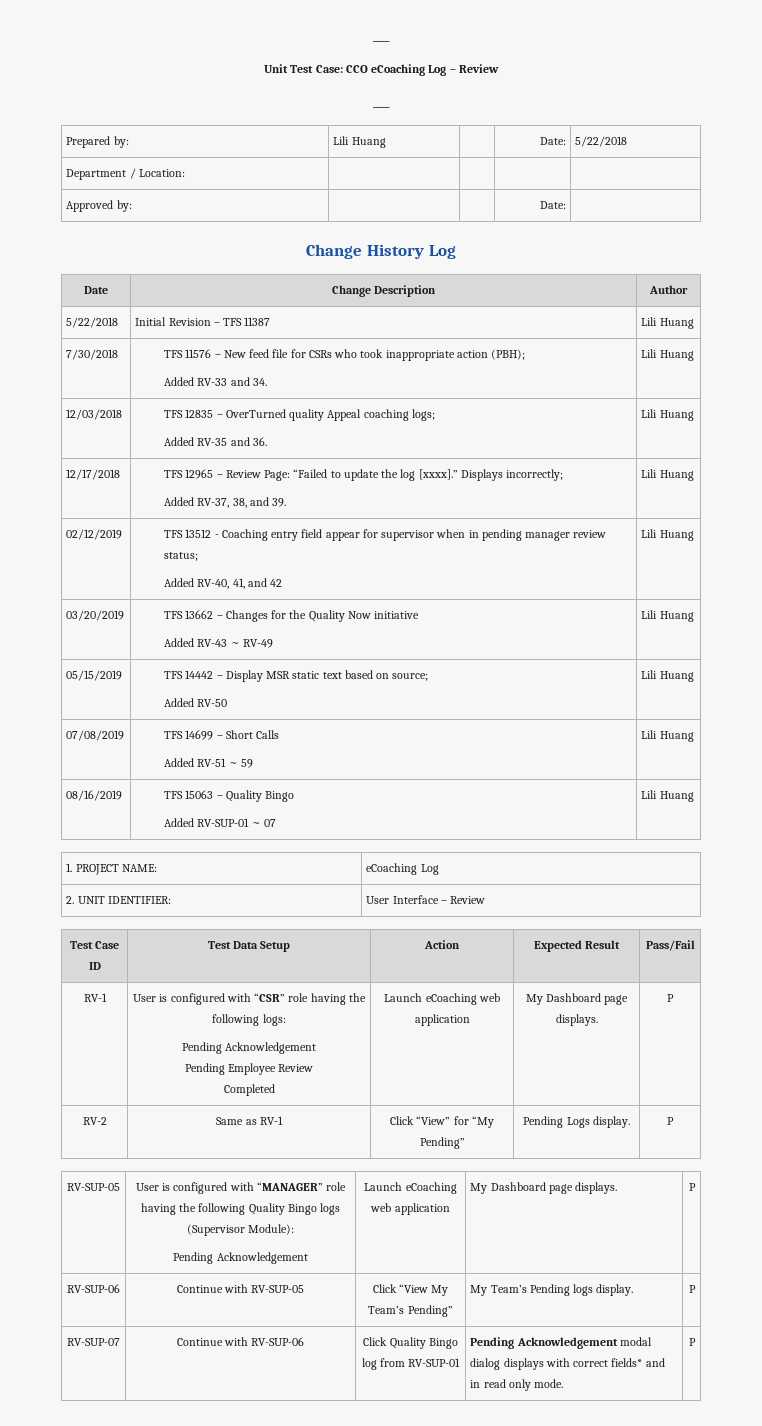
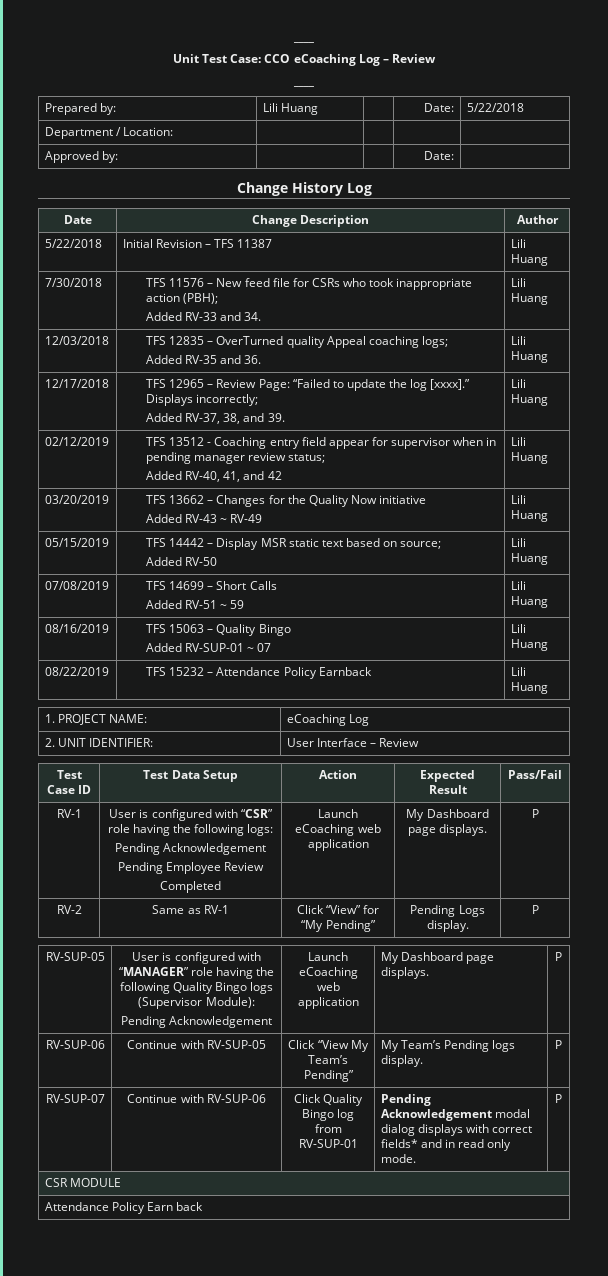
(694, 796) none -> [44,667,109,676] [146,667,372,679] [510,667,526,676] [510,682,548,694] // 08/22/2019 | TFS 15232 – Attendance Policy Earnback | Lili Huang
(696, 1342) none -> [44,1178,122,1187] [44,1202,204,1214] // CSR MODULE // Attendance Policy Earn back

